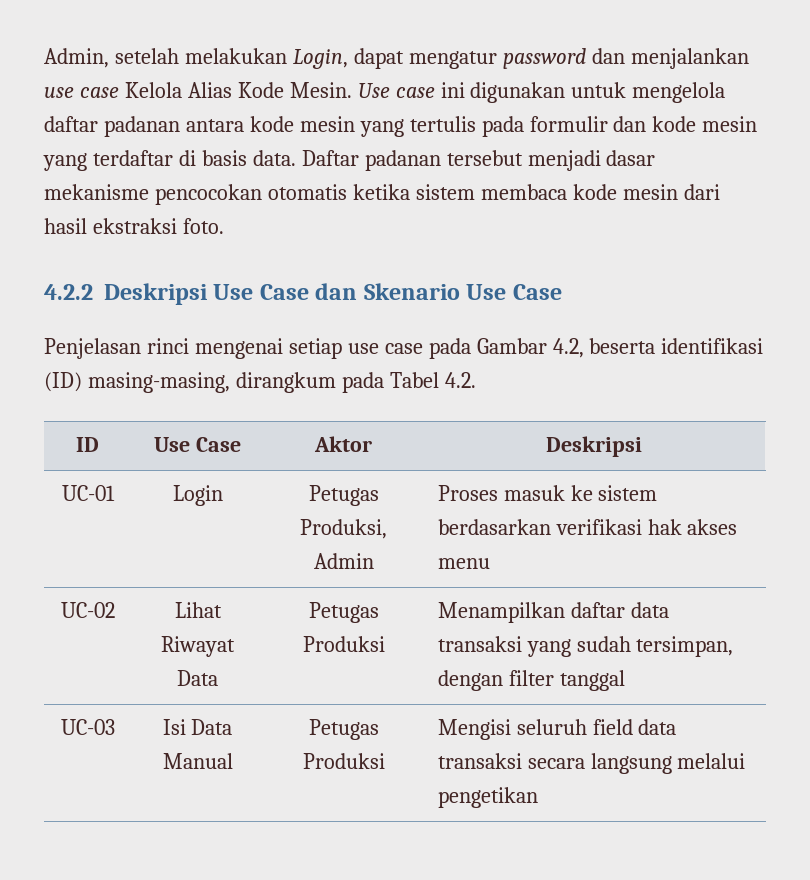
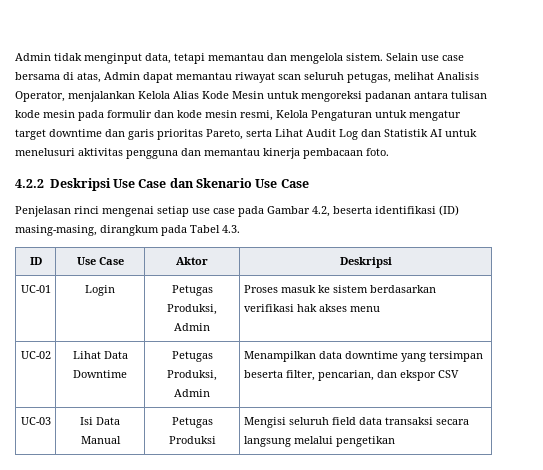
[44,48,749,69] [44,82,726,103] [44,116,98,132] Admin, setelah melakukan Login, dapat mengatur password dan menjalankan use case Kelola Alias Kode Mesin. Use case ini digunakan untuk mengelola daftar -> [15,53,464,64] [15,72,479,83] [15,91,362,102] Admin tidak menginput data, tetapi memantau dan mengelola sistem. Selain use case bersama di atas, Admin dapat memantau riwayat scan seluruh petugas, melihat Analisis Operator, menjalankan Kelola Alias Kode Mesin untuk mengoreksi
[249,116,476,137] kode mesin yang tertulis -> [451,91,487,99] [15,110,75,118] tulisan kode mesin
[43,150,656,171] [44,184,720,205] [44,218,177,234] yang terdaftar di basis data. Daftar padanan tersebut menjadi dasar mekanisme pencocokan otomatis ketika sistem membaca kode mesin dari hasil ekstraksi -> [240,110,461,121] [15,129,477,140] [15,148,363,159] resmi, Kelola Pengaturan untuk mengatur target downtime dan garis prioritas Pareto, serta Lihat Audit Log dan Statistik AI untuk menelusuri aktivitas pengguna dan memantau kinerja pembacaan
[444,372,476,388] 4.2. -> [222,225,240,233] 4.3.
[161,636,235,657] [177,670,218,686] [308,602,379,623] [302,636,385,652] Riwayat Data | Petugas Produksi -> [103,351,128,359] [73,370,127,378] [171,351,213,362] [167,370,217,381] [174,389,210,397] Data Downtime | Petugas Produksi, Admin
[570,602,669,618] [437,636,734,657] [437,670,625,691] daftar data transaksi yang sudah tersimpan, dengan filter tanggal -> [318,351,483,362] [243,370,459,381] data downtime yang tersimpan beserta filter, pencarian, dan ekspor CSV

